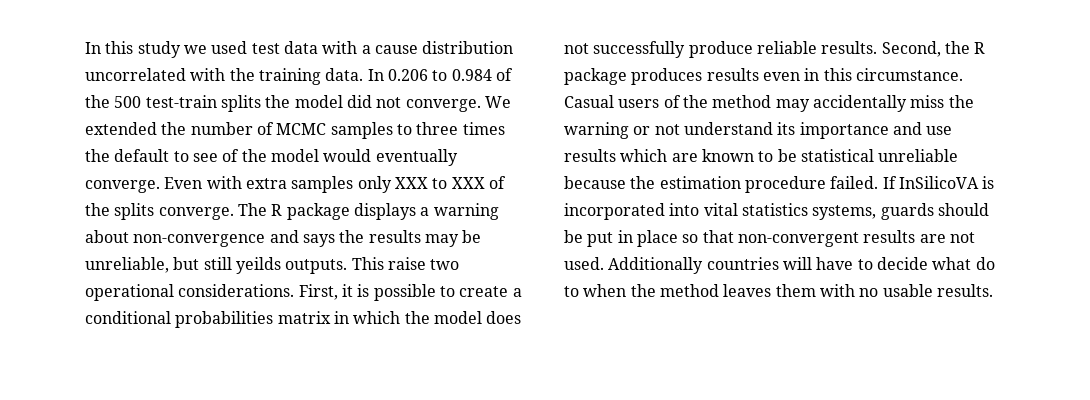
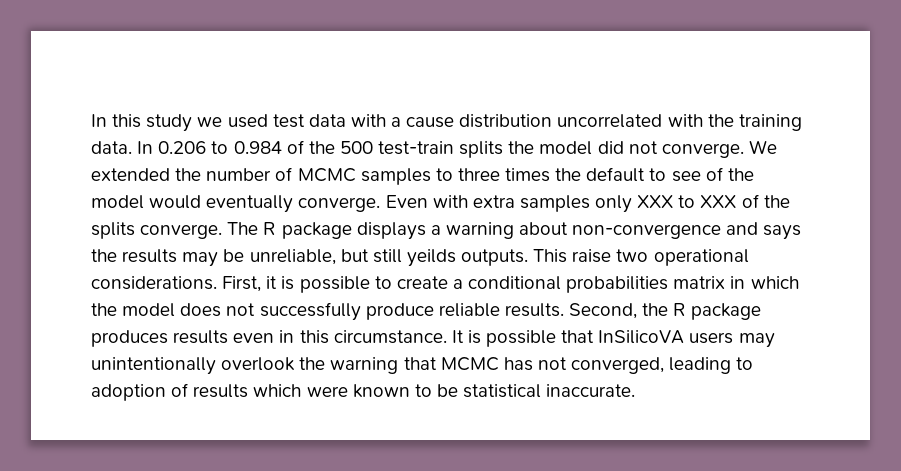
[564,95,974,112] [564,122,953,139] Casual users of the method may accidentally miss the warning or not understand its importance and use -> [451,330,775,348] [91,357,754,375] [91,383,189,401] It is possible that InSilicoVA users may unintentionally overlook the warning that MCMC has not converged, leading to adoption of
[671,153,698,162] are -> [306,386,348,397] were
[878,149,959,162] [564,176,995,193] [564,203,989,220] [564,230,975,247] [564,257,995,274] [564,284,993,297] unreliable because the estimation procedure failed. If InSilicoVA is incorporated into vital statistics systems, guards should be put in place so that non-convergent results are not used. Additionally countries will have to decide what do to when the method leaves them with no usable results. -> [546,384,636,397] inaccurate.

